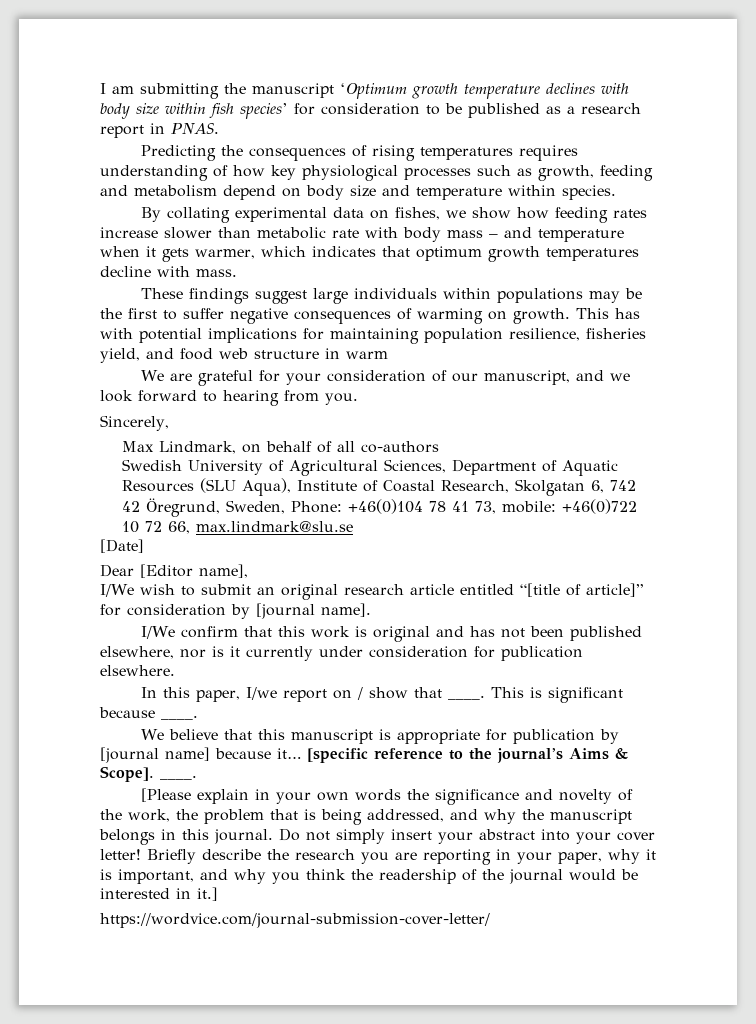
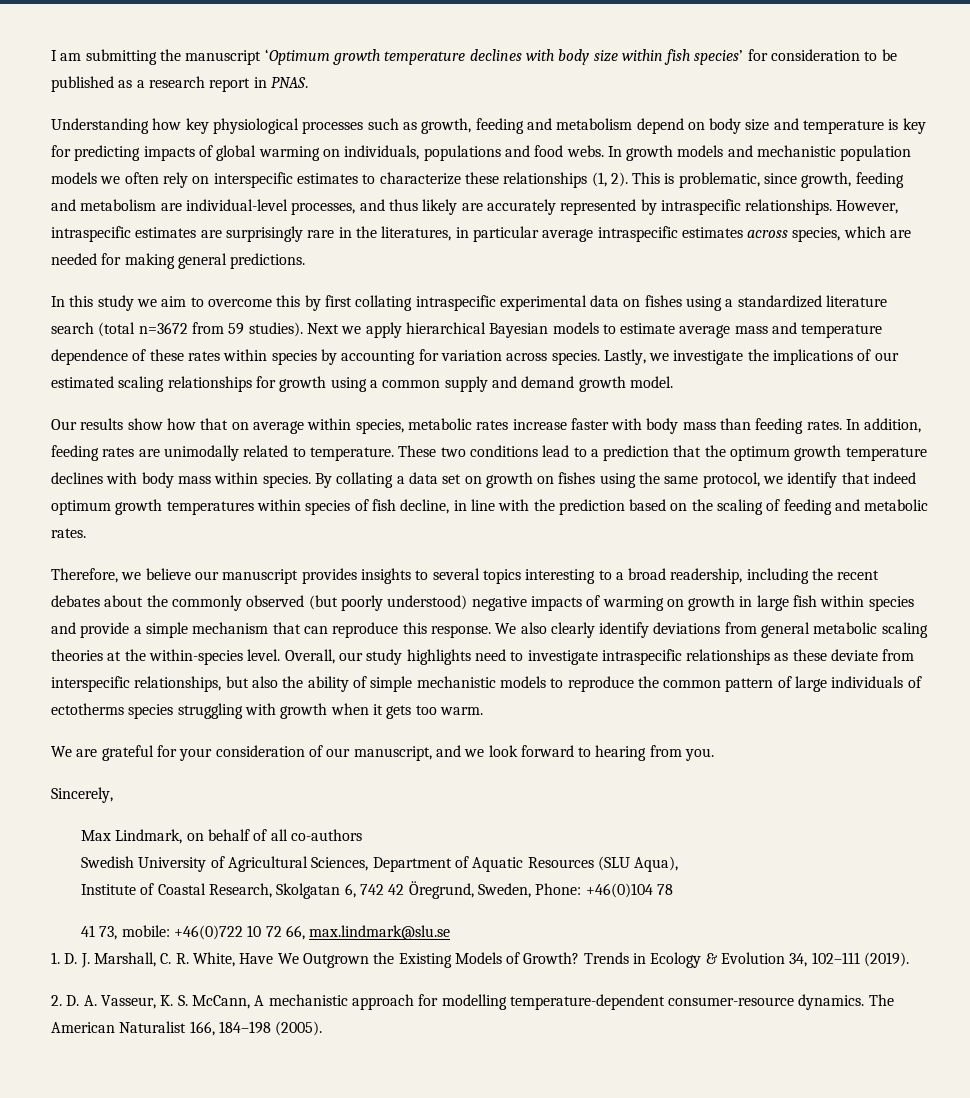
[140,145,578,161] [100,165,228,181] Predicting the consequences of rising temperatures requires understanding of -> [51,118,149,134] Understanding
[508,185,616,200] [140,207,647,223] [100,227,624,242] [100,246,639,262] [100,266,237,277] [140,288,642,304] [100,308,640,324] [100,328,646,344] [100,348,388,363] within species. // By collating experimental data on fishes, we show how feeding rates increase slower than metabolic rate with body mass – and temperature when it gets warmer, which indicates that optimum growth temperatures decline with mass. // These findings suggest large individuals within populations may be the first to suffer negative consequences of warming on growth. This has with potential implications for maintaining population resilience, fisheries yield, and food web structure in warm -> [888,118,926,134] [51,145,912,161] [51,172,904,188] [51,199,899,215] [51,226,912,242] [51,253,306,269] [51,295,888,311] [51,322,883,338] [51,349,899,365] [51,376,673,392] [51,418,922,434] [51,445,927,461] [51,472,917,488] [51,499,929,515] [51,528,86,538] [51,568,880,584] [51,595,914,611] [51,622,928,638] [51,649,915,665] [51,676,922,692] [51,703,483,719] is key for predicting impacts of global warming on individuals, populations and food webs. In growth models and mechanistic population models we often rely on interspecific estimates to characterize these relationships (1, 2). This is problematic, since growth, feeding and metabolism are individual-level processes, and thus likely are accurately represented by intraspecific relationships. However, intraspecific estimates are surprisingly rare in the literatures, in particular average intraspecific estimates across species, which are needed for making general predictions. // In this study we aim to overcome this by first collating intraspecific experimental data on fishes using a standardized literature search (total n=3672 from 59 studies). Next we apply hierarchical Bayesian models to estimate average mass and temperature dependence of these rates within species by accounting for variation across species. Lastly, we investigate the implications of our estimated scaling relationships for growth using a common supply and demand growth model. // Our results show how that on average within species, metabolic rates increase faster with body mass than feeding rates. In addition, feeding rates are unimodally related to temperature. These two conditions lead to a prediction that the optimum growth temperature declines with body mass within species. By collating a data set on growth on fishes using the same protocol, we identify that indeed optimum growth temperatures within species of fish decline, in line with the prediction based on the scaling of feeding and metabolic rates. // Therefore, we believe our manuscript provides insights to several topics interesting to a broad readership, including the recent debates about the commonly observed (but poorly understood) negative impacts of warming on growth in large fish within species and provide a simple mechanism that can reproduce this response. We also clearly identify deviations from general metabolic scaling theories at the within-species level. Overall, our study highlights need to investigate intraspecific relationships as these deviate from interspecific relationships, but also the ability of simple mechanistic models to reproduce the common pattern of large individuals of ectotherms species struggling with growth when it gets too warm.
(292, 487) none -> (679, 864) //
(447, 506) none -> (673, 889) //
[100,539,144,553] [100,564,248,578] [100,583,643,600] [100,603,371,619] [140,626,642,642] [100,646,583,661] [100,665,175,676] [140,687,623,703] [99,707,198,720] [140,729,619,744] [100,747,628,763] [100,766,197,782] [140,788,633,805] [100,809,632,825] [99,828,655,845] [100,849,656,865] [100,869,638,884] [100,887,218,901] [100,913,490,928] [Date] // Dear [Editor name], // I/We wish to submit an original research article entitled “[title of article]” for consideration by [journal name]. // I/We confirm that this work is original and has not been published elsewhere, nor is it currently under consideration for publication elsewhere. // In this paper, I/we report on / show that ____. This is significant because ____. // We believe that this manuscript is appropriate for publication by [journal name] because it… [specific reference to the journal’s Aims & Scope]. ____. // [Please explain in your own words the significance and novelty of the work, the problem that is being addressed, and why the manuscript belongs in this journal. Do not simply insert your abstract into your cover letter! Briefly describe the research you are reporting in your paper, why it is important, and why you think the readership of the journal would be interested in it.] // https://wordvice.com/journal-submission-cover-letter/ -> [51,952,910,968] [51,994,894,1010] [51,1021,323,1036] 1. D. J. Marshall, C. R. White, Have We Outgrown the Existing Models of Growth? Trends in Ecology & Evolution 34, 102–111 (2019). // 2. D. A. Vasseur, K. S. McCann, A mechanistic approach for modelling temperature-dependent consumer-resource dynamics. The American Naturalist 166, 184–198 (2005).

